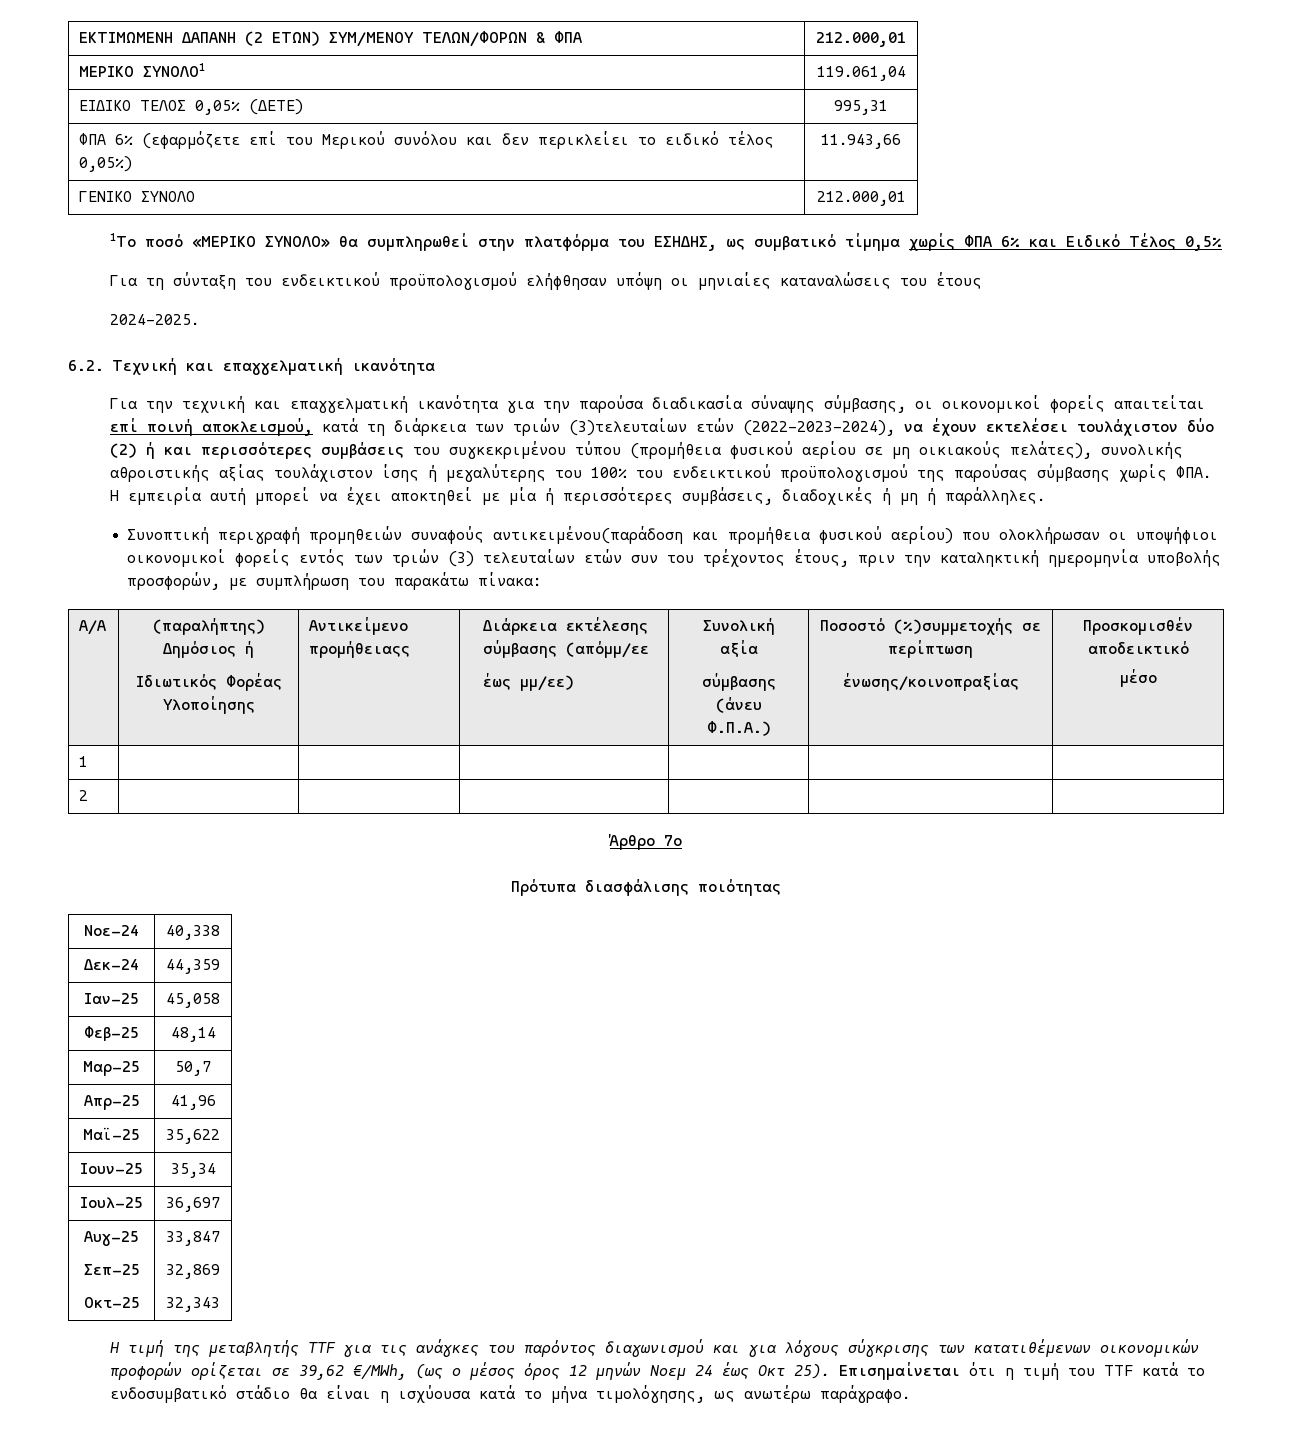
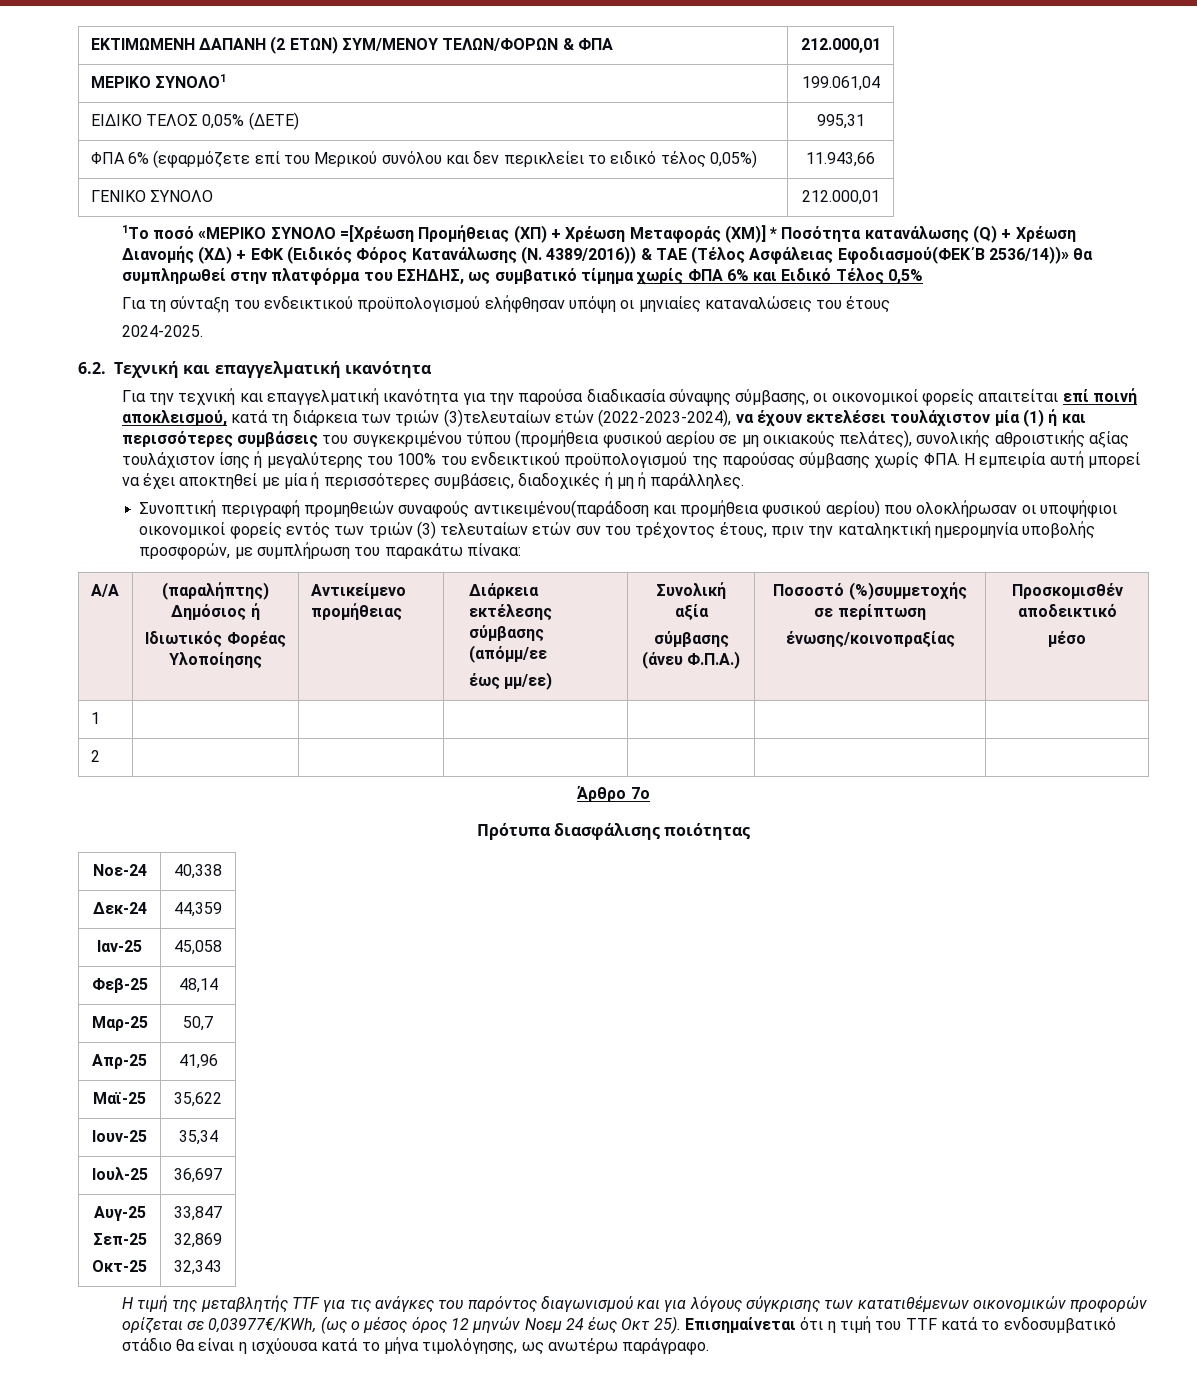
[816,66,906,81] 119.061,04 -> [801,76,880,91] 199.061,04
[264,236,330,248] ΣΥΝΟΛΟ» -> [270,225,1076,243] [121,246,1070,264] ΣΥΝΟΛΟ =[Χρέωση Προμήθειας (ΧΠ) + Χρέωση Μεταφοράς (ΧΜ)] * Ποσότητα κατανάλωσης (Q) + Χρέωση Διανομής (XΔ) + ΕΦΚ (Ειδικός Φόρος Κατανάλωσης (Ν. 4389/2016)) & ΤΑΕ (Τέλος Ασφάλειας Εφοδιασμού(ΦΕΚ΄Β 2536/14))»
[1186,418,1214,432] [109,443,137,458] δύο (2) -> [994,409,1045,427] μία (1)
[309,641,411,658] προμήθειαςς -> [310,603,402,620] προμήθειας
[298,1364,407,1380] 39,62 €/MWh, -> [208,1318,317,1333] 0,03977€/KWh,

